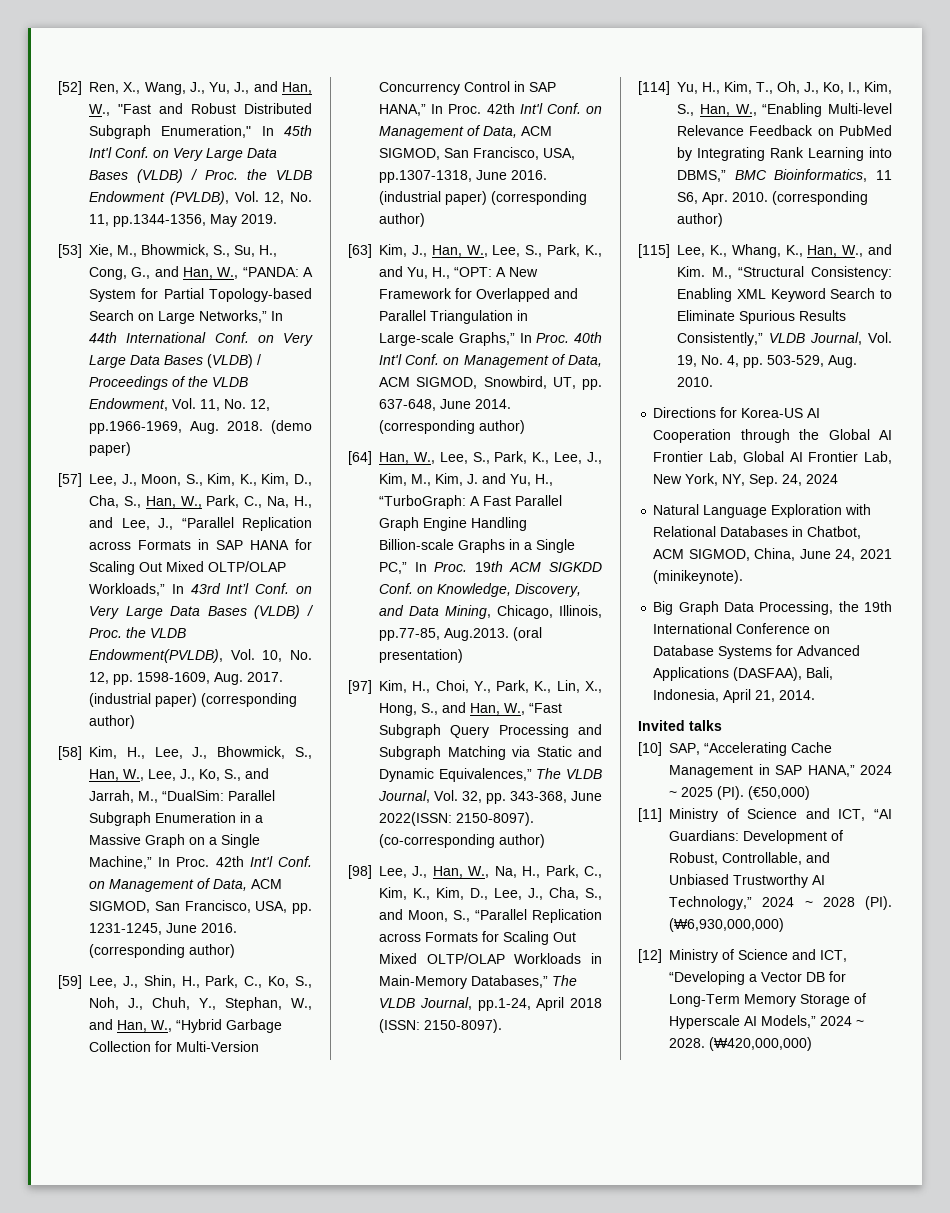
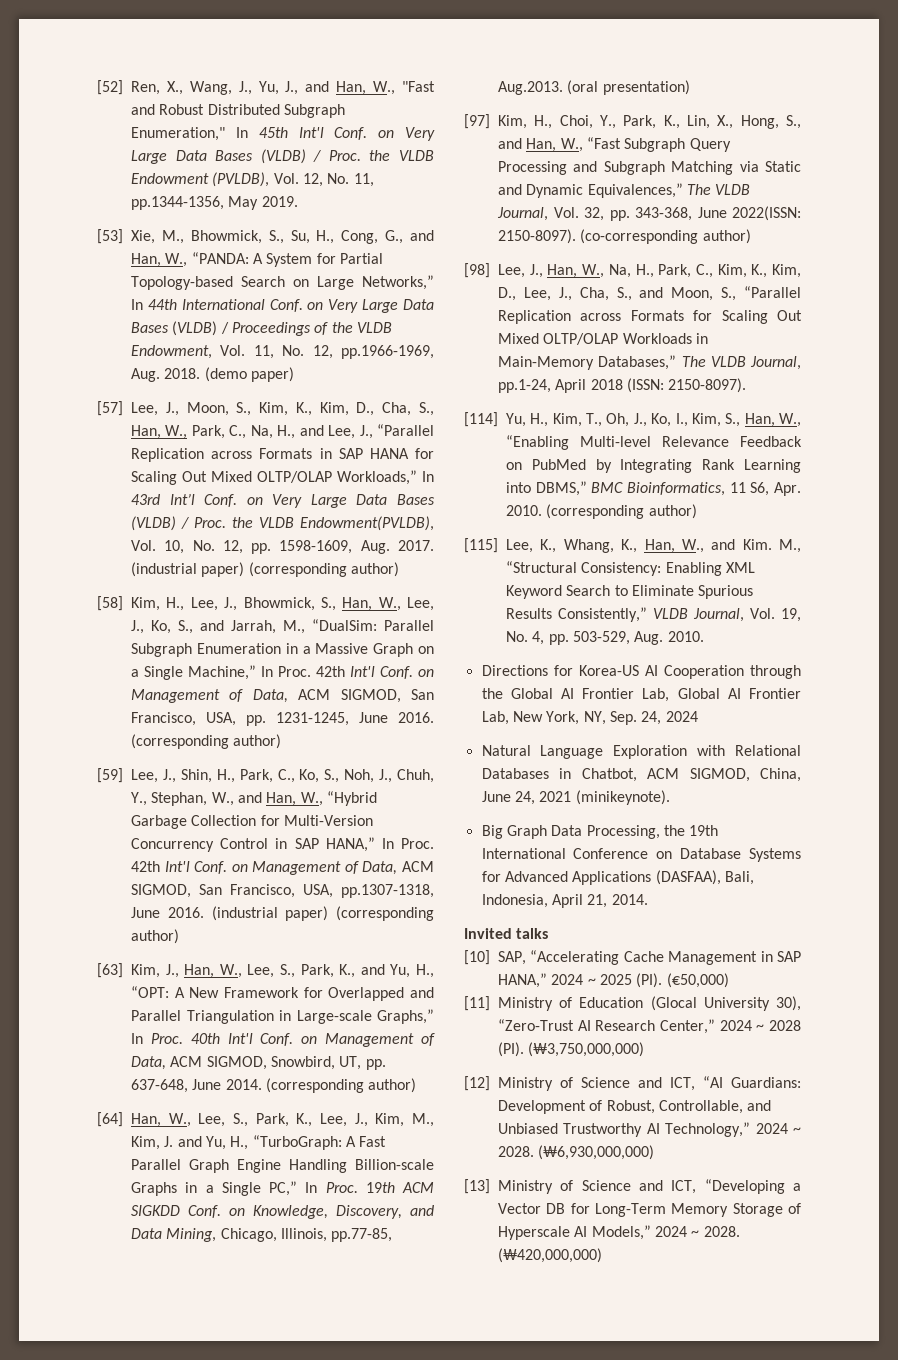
(739, 813) none -> [579,996,801,1011] [498,1019,801,1034] [498,1042,645,1057] [464,1076,573,1091] Education (Glocal University 30), “Zero-Trust AI Research Center,” 2024 ~ 2028 (PI). (₩3,750,000,000) // [12] Ministry of
[822,896,892,910] 2028 (PI). -> [498,1146,534,1157] 2028.
[638,949,662,963] [12] -> [464,1179,490,1194] [13]

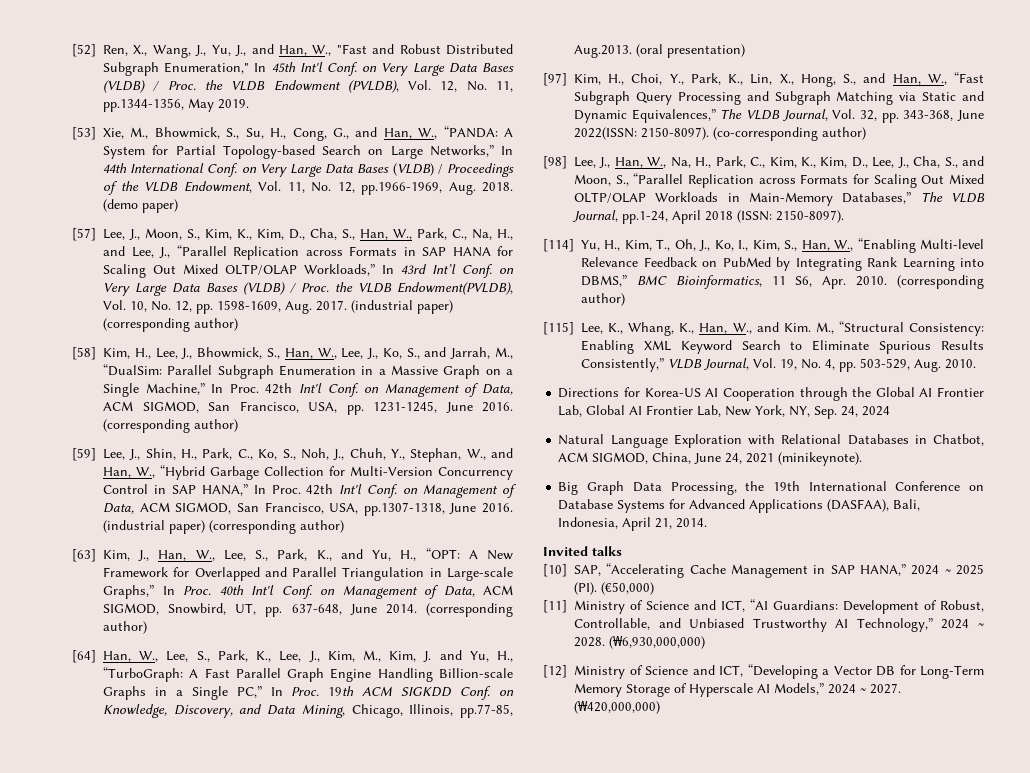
[579,996,801,1011] [498,1019,801,1034] [498,1042,645,1057] [464,1076,573,1091] Education (Glocal University 30), “Zero-Trust AI Research Center,” 2024 ~ 2028 (PI). (₩3,750,000,000) // [12] Ministry of -> (643, 605) none
[464,1179,490,1194] [13] -> [543,665,567,678] [12]
[703,1226,740,1237] 2028. -> [870,683,901,694] 2027.

